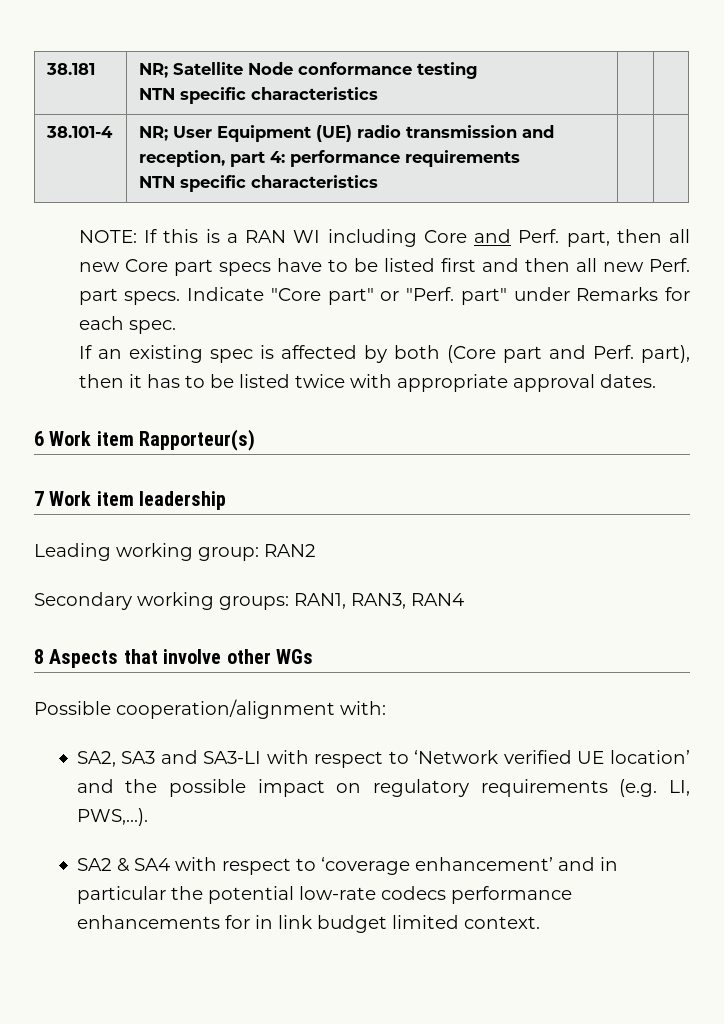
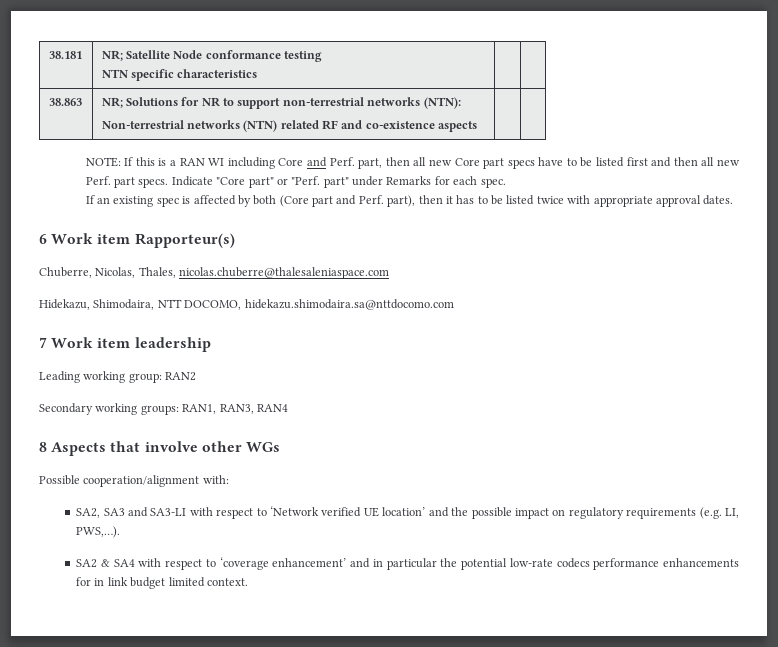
[46,126,114,138] [139,125,555,142] [139,150,521,167] [139,175,379,192] 38.101-4 | NR; User Equipment (UE) radio transmission and reception, part 4: performance requirements // NTN specific characteristics -> [48,98,82,106] [101,97,461,109] [101,120,478,132] 38.863 | NR; Solutions for NR to support non-terrestrial networks (NTN): // Non-terrestrial networks (NTN) related RF and co-existence aspects
(256, 440) none -> [39,267,390,279] [39,299,454,310] // Chuberre, Nicolas, Thales, nicolas.chuberre@thalesaleniaspace.com // Hidekazu, Shimodaira, NTT DOCOMO, hidekazu.shimodaira.sa@nttdocomo.com

